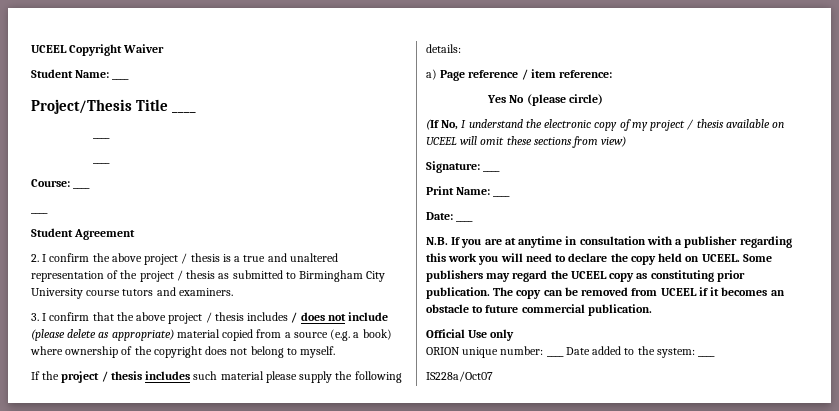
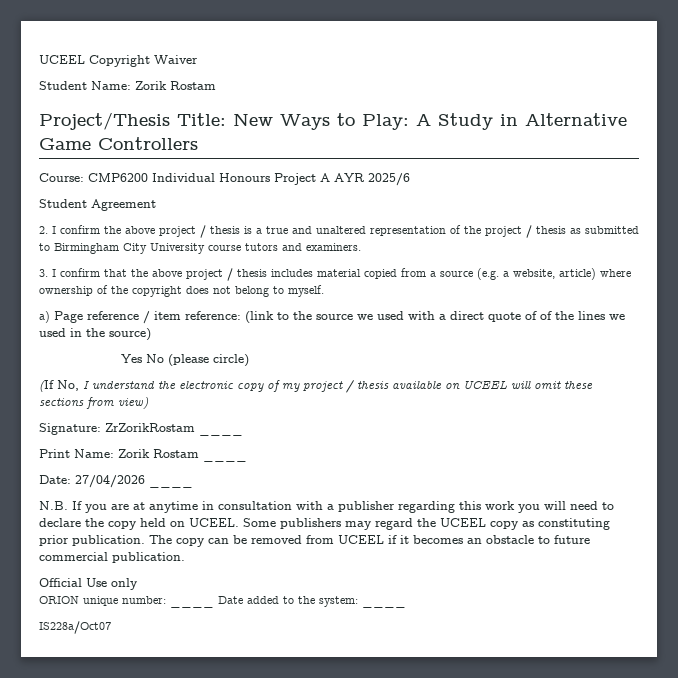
[112,78,130,80] ____ -> [135,81,216,90] Zorik Rostam
[136,99,169,111] [172,111,197,113] [93,137,111,139] [93,162,111,164] [31,179,70,187] [73,187,91,189] [31,212,48,214] Title ____ // ____ // ____ // Course: ____ // ____ -> [177,113,627,130] [39,137,198,150] [39,173,410,186] Title: New Ways to Play: A Study in Alternative Game Controllers // Course: CMP6200 Individual Honours Project A AYR 2025/6
[291,312,389,323] [31,329,174,341] / does not include (please delete as appropriate) -> (313, 273) none
[362,329,392,340] book) -> [513,268,596,280] website, article)
[31,371,402,383] [426,44,461,53] // If the project / thesis includes such material please supply the following details: -> (324, 291) none
(613, 74) none -> [245,311,625,323] [39,328,151,341] (link to the source we used with a direct quote of of the lines we used in the source)
(480, 167) none -> [105,423,195,432] ZrZorikRostam
(491, 191) none -> [118,449,199,458] Zorik Rostam
(453, 216) none -> [75,475,145,488] 27/04/2026

